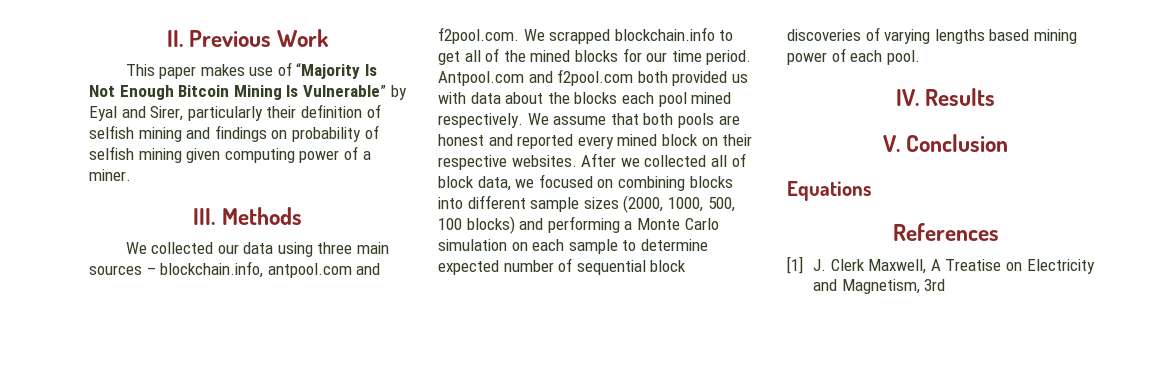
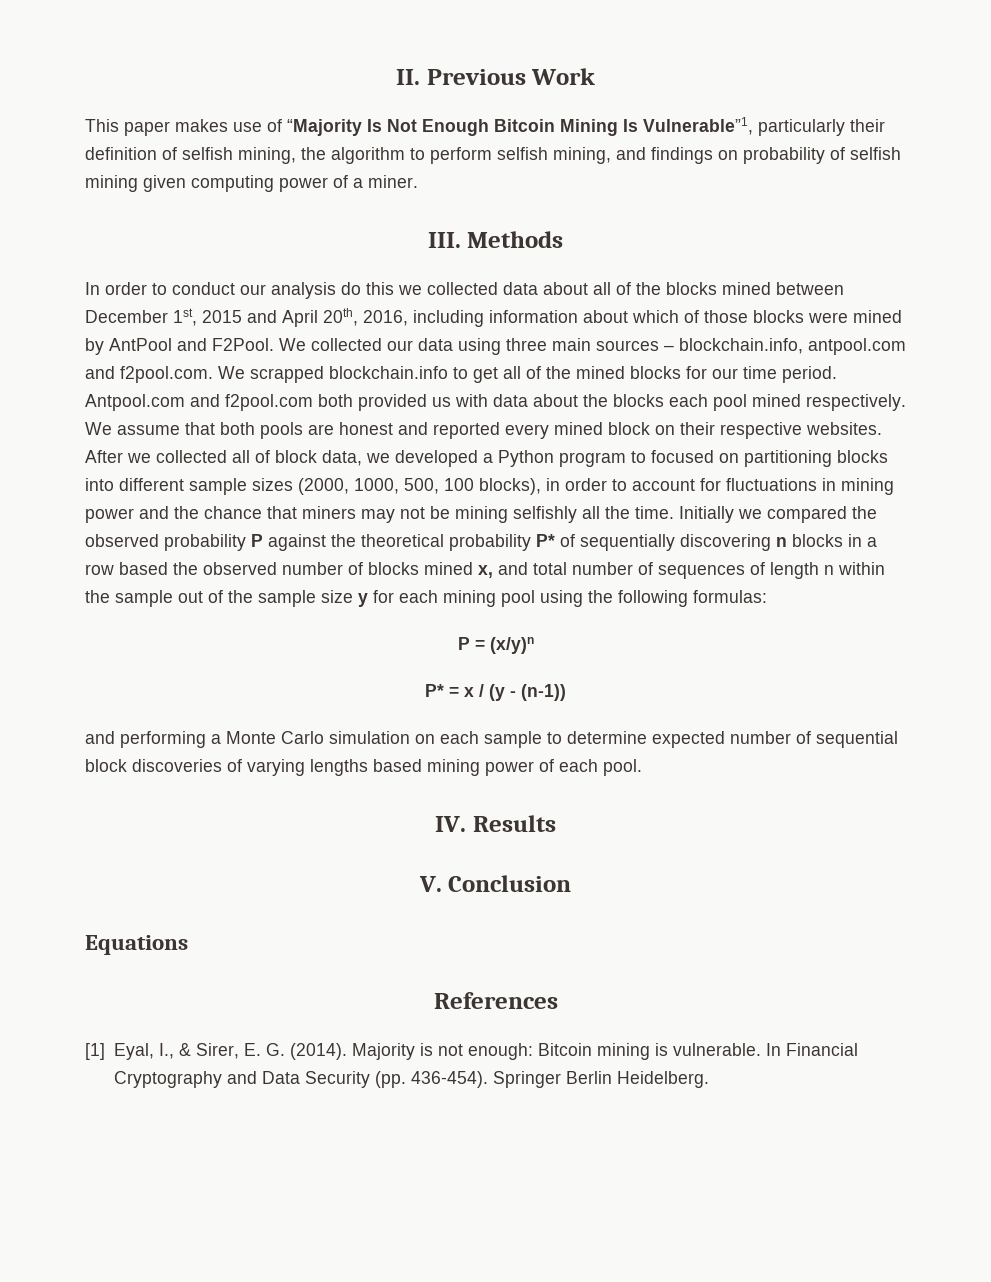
[302,85,407,100] [89,106,184,121] Vulnerable” by Eyal and Sirer, -> [643,117,753,135] Vulnerable”1,
[138,127,182,142] mining -> [238,147,611,164] mining, the algorithm to perform selfish mining,
(302, 216) none -> [85,282,844,299] [85,308,902,327] [85,338,274,355] In order to conduct our analysis do this we collected data about all of the blocks mined between December 1st, 2015 and April 20th, 2016, including information about which of those blocks were mined by AntPool and F2Pool.
(535, 183) none -> [395,450,646,467] developed a Python program to
[617,176,685,191] combining -> [744,450,832,467] partitioning
[466,216,515,234] blocks) -> [479,478,894,495] [85,506,877,523] [85,534,877,551] [85,562,885,579] [85,590,767,607] [457,637,534,654] [425,684,566,701] blocks), in order to account for fluctuations in mining power and the chance that miners may not be mining selfishly all the time. Initially we compared the observed probability P against the theoretical probability P* of sequentially discovering n blocks in a row based the observed number of blocks mined x, and total number of sequences of length n within the sample out of the sample size y for each mining pool using the following formulas: // P = (x/y)n // P* = x / (y - (n-1)) //
[813,259,1095,274] [813,279,946,294] J. Clerk Maxwell, A Treatise on Electricity and Magnetism, 3rd -> [114,1043,859,1060] [114,1071,710,1088] Eyal, I., & Sirer, E. G. (2014). Majority is not enough: Bitcoin mining is vulnerable. In Financial Cryptography and Data Security (pp. 436-454). Springer Berlin Heidelberg.

